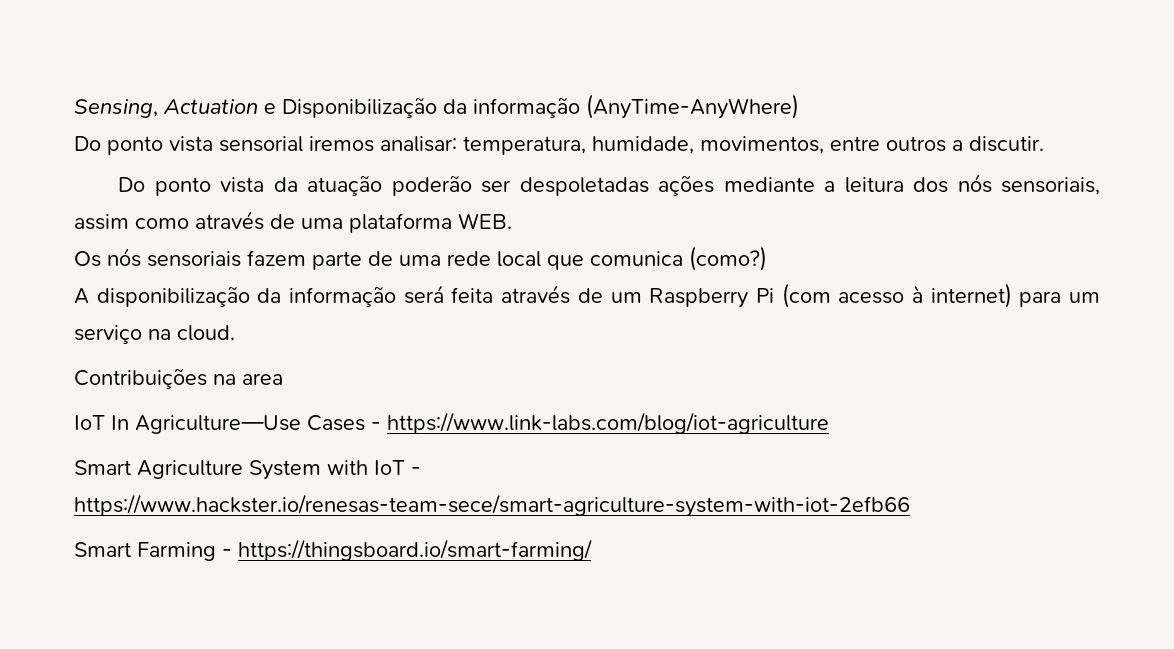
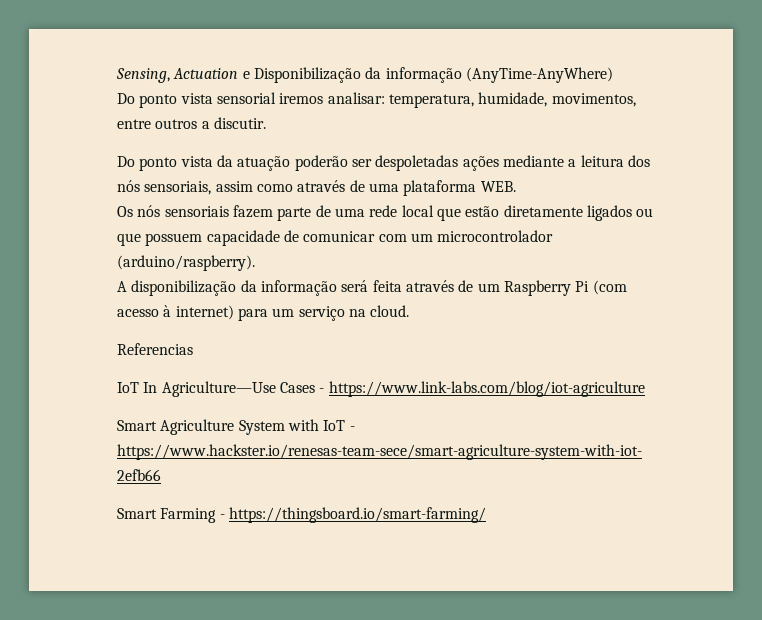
[590,246,767,271] comunica (como?) -> [465,205,654,221] [117,230,554,246] [117,255,255,271] estão diretamente ligados ou que possuem capacidade de comunicar com um microcontrolador (arduino/raspberry).
[74,368,283,389] Contribuições na area -> [117,343,193,355] Referencias

